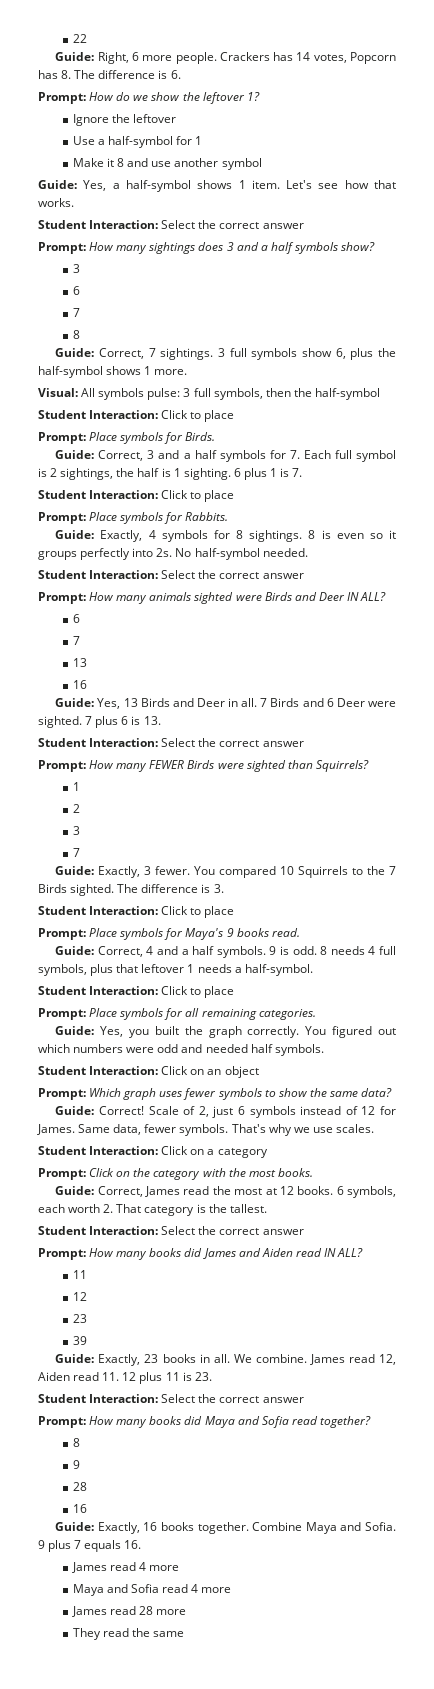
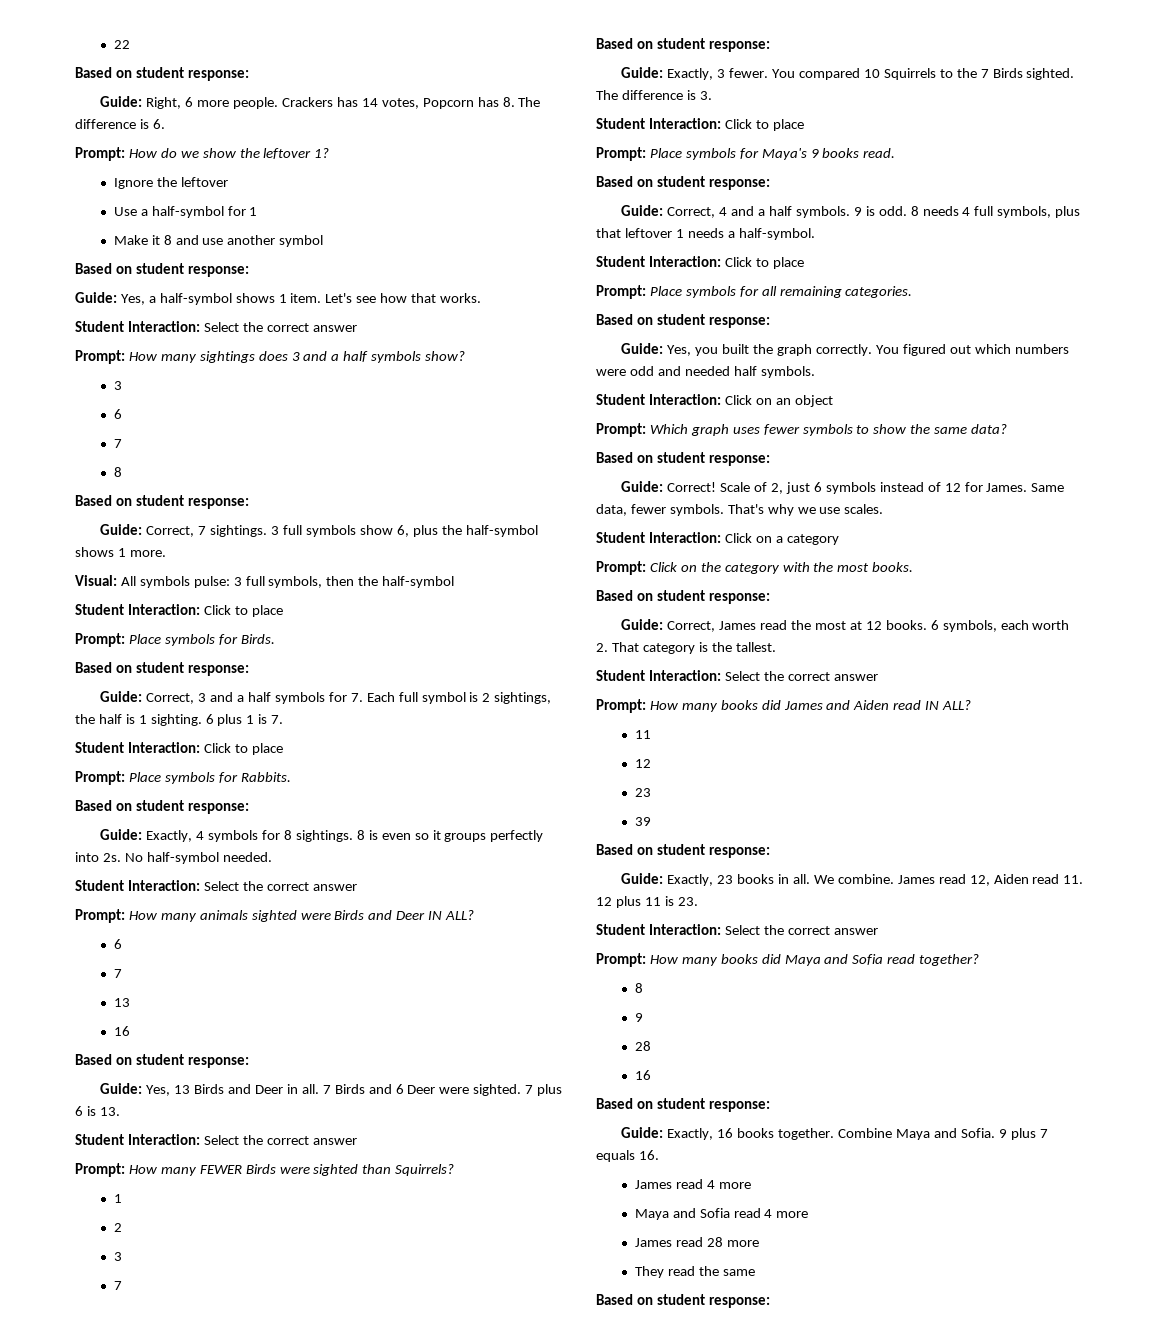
(87, 38) none -> [75,67,249,81] // Based on student response:
(262, 164) none -> [75,263,249,277] // Based on student response:
(80, 334) none -> [75,495,249,509] // Based on student response:
(216, 436) none -> [75,662,249,676] // Based on student response:
(229, 516) none -> [75,800,249,814] // Based on student response:
(87, 684) none -> [75,1054,249,1068] // Based on student response:
(80, 852) none -> [596,38,770,52] // Based on student response:
(300, 932) none -> [596,176,770,190] // Based on student response:
(316, 1014) none -> [596,314,770,328] // Based on student response:
(393, 1092) none -> [596,452,770,466] // Based on student response:
(313, 1172) none -> [596,590,770,604] // Based on student response:
(87, 1340) none -> [596,844,770,858] // Based on student response:
(87, 1508) none -> [596,1098,770,1112] // Based on student response:
(185, 1634) none -> [596,1294,770,1308] // Based on student response:

